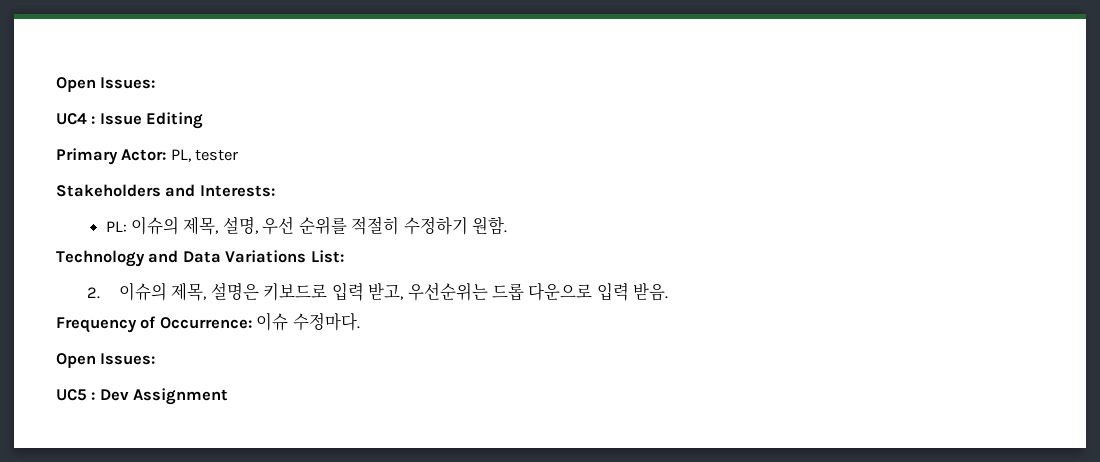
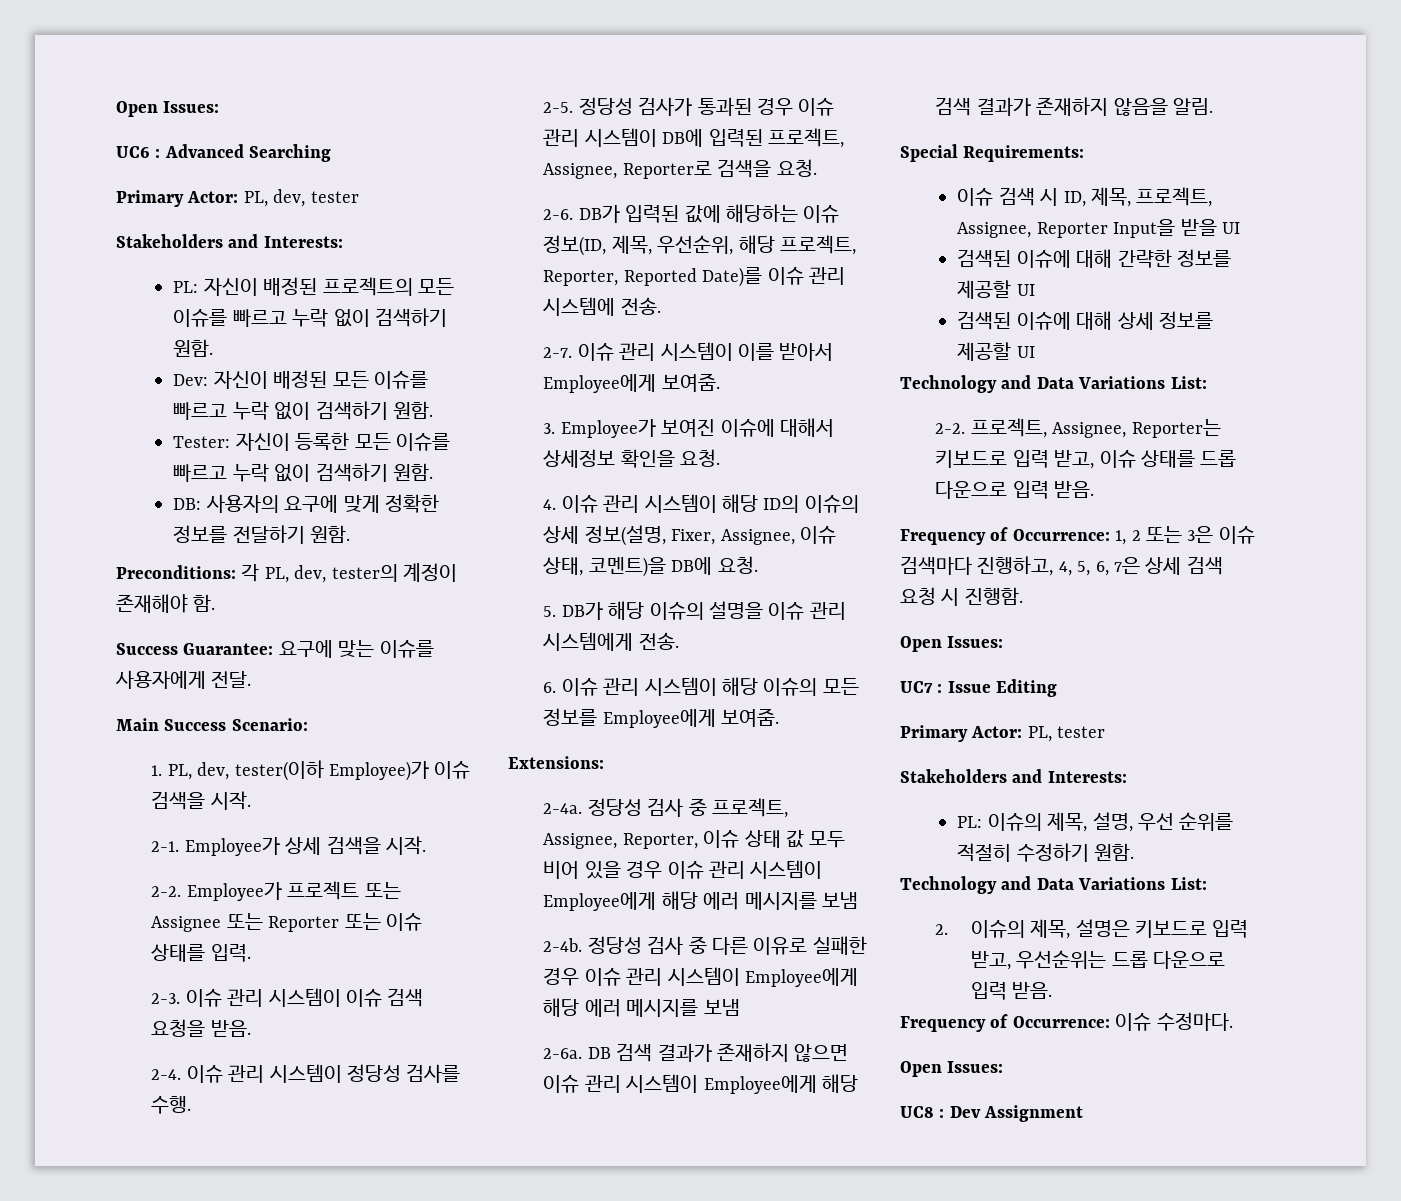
[56,77,156,92] [56,113,87,125] Open Issues: // UC4 -> [116,101,220,117] [116,144,332,162] [116,189,359,207] [116,234,343,248] [173,277,455,296] [173,308,448,327] [173,339,214,357] [173,370,429,389] [173,401,434,420] [173,432,451,451] [173,463,434,482] [173,494,440,513] [173,525,351,544] [116,563,457,583] [116,594,216,613] [116,640,434,658] [115,670,252,689] [116,718,308,731] [151,760,471,781] [151,791,251,810] [151,836,427,856] [151,881,401,901] [151,913,423,932] [151,944,251,962] [151,988,424,1007] [151,1019,251,1037] [151,1064,461,1083] [151,1095,192,1114] [543,97,835,116] [543,128,845,148] [543,159,817,179] [543,204,840,223] [543,235,857,256] [543,267,846,287] [543,297,661,316] [543,342,834,361] [543,373,720,393] [543,418,835,438] [543,449,721,468] [543,494,859,513] [543,525,837,546] [543,556,758,577] [543,601,846,620] [543,632,679,651] [543,677,859,696] [543,708,780,728] [508,756,604,769] [543,798,789,818] [543,830,846,849] [543,860,823,879] [543,891,859,911] [543,936,867,955] [543,967,859,987] [543,998,740,1017] [543,1043,849,1062] [543,1074,859,1094] [935,97,1214,116] [900,144,1085,162] [957,187,1213,207] [957,219,1241,238] [957,249,1232,268] [957,280,1035,299] [957,311,1214,330] [957,342,1035,361] [900,375,1207,393] [935,418,1221,438] [935,450,1237,469] [935,481,1095,499] [900,526,1255,545] [900,556,1223,576] [900,587,1023,606] [900,636,1004,652] [900,681,933,693] Open Issues: // UC6 : Advanced Searching // Primary Actor: PL, dev, tester // Stakeholders and Interests: // PL: 자신이 배정된 프로젝트의 모든 이슈를 빠르고 누락 없이 검색하기 원함. // Dev: 자신이 배정된 모든 이슈를 빠르고 누락 없이 검색하기 원함. // Tester: 자신이 등록한 모든 이슈를 빠르고 누락 없이 검색하기 원함. // DB: 사용자의 요구에 맞게 정확한 정보를 전달하기 원함. // Preconditions: 각 PL, dev, tester의 계정이 존재해야 함. // Success Guarantee: 요구에 맞는 이슈를 사용자에게 전달. // Main Success Scenario: // 1. PL, dev, tester(이하 Employee)가 이슈 검색을 시작. // 2-1. Employee가 상세 검색을 시작. // 2-2. Employee가 프로젝트 또는 Assignee 또는 Reporter 또는 이슈 상태를 입력. // 2-3. 이슈 관리 시스템이 이슈 검색 요청을 받음. // 2-4. 이슈 관리 시스템이 정당성 검사를 수행. // 2-5. 정당성 검사가 통과된 경우 이슈 관리 시스템이 DB에 입력된 프로젝트, Assignee, Reporter로 검색을 요청. // 2-6. DB가 입력된 값에 해당하는 이슈 정보(ID, 제목, 우선순위, 해당 프로젝트, Reporter, Reported Date)를 이슈 관리 시스템에 전송. // 2-7. 이슈 관리 시스템이 이를 받아서 Employee에게 보여줌. // 3. Employee가 보여진 이슈에 대해서 상세정보 확인을 요청. // 4. 이슈 관리 시스템이 해당 ID의 이슈의 상세 정보(설명, Fixer, Assignee, 이슈 상태, 코멘트)을 DB에 요청. // 5. DB가 해당 이슈의 설명을 이슈 관리 시스템에게 전송. // 6. 이슈 관리 시스템이 해당 이슈의 모든 정보를 Employee에게 보여줌. // Extensions: // 2-4a. 정당성 검사 중 프로젝트, Assignee, Reporter, 이슈 상태 값 모두 비어 있을 경우 이슈 관리 시스템이 Employee에게 해당 에러 메시지를 보냄 // 2-4b. 정당성 검사 중 다른 이유로 실패한 경우 이슈 관리 시스템이 Employee에게 해당 에러 메시지를 보냄 // 2-6a. DB 검색 결과가 존재하지 않으면 이슈 관리 시스템이 Employee에게 해당 검색 결과가 존재하지 않음을 알림. // Special Requirements: // 이슈 검색 시 ID, 제목, 프로젝트, Assignee, Reporter Input을 받을 UI // 검색된 이슈에 대해 간략한 정보를 제공할 UI // 검색된 이슈에 대해 상세 정보를 제공할 UI // Technology and Data Variations List: // 2-2. 프로젝트, Assignee, Reporter는 키보드로 입력 받고, 이슈 상태를 드롭 다운으로 입력 받음. // Frequency of Occurrence: 1, 2 또는 3은 이슈 검색마다 진행하고, 4, 5, 6, 7은 상세 검색 요청 시 진행함. // Open Issues: // UC7
[56,389,87,401] UC5 -> [900,1106,934,1118] UC8

